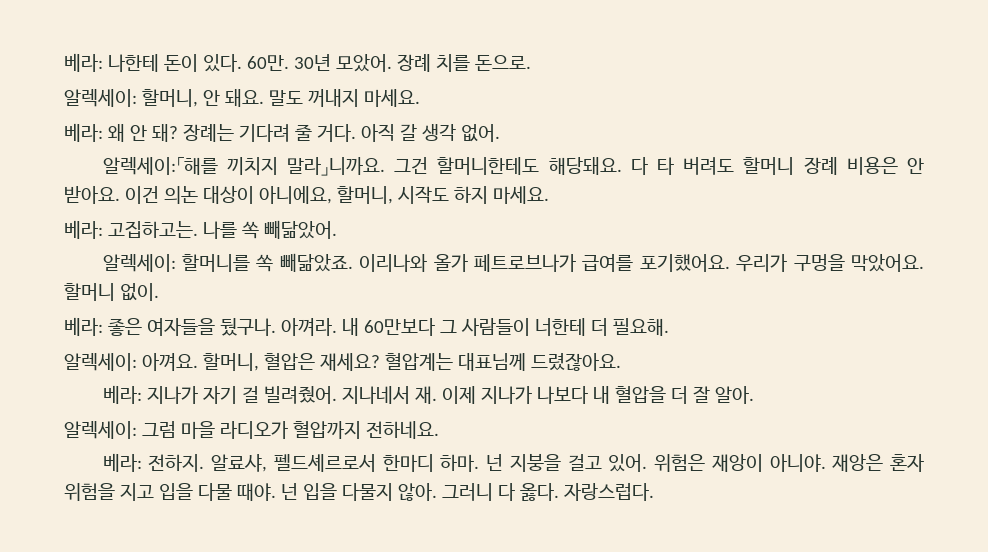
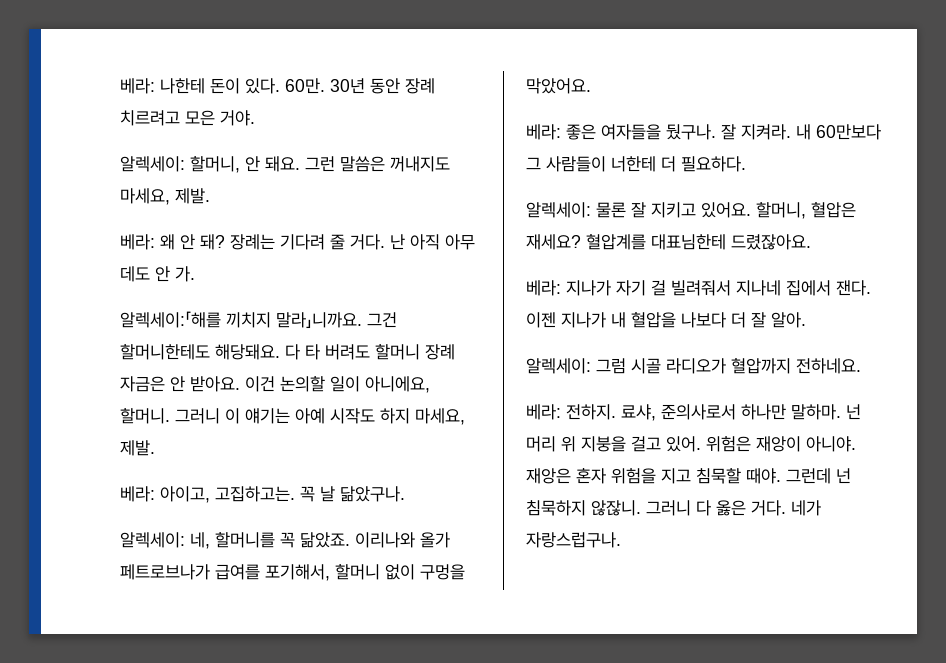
[335,54,531,72] 모았어. 장례 치를 돈으로. -> [370,78,435,94] [120,110,255,126] 동안 장례 치르려고 모은 거야.
[268,89,420,107] 말도 꺼내지 마세요. -> [305,156,450,172] [120,188,210,205] 그런 말씀은 꺼내지도 마세요, 제발.
[360,124,500,142] 아직 갈 생각 없어. -> [390,234,475,250] [120,266,195,282] 난 아직 아무 데도 안 가.
[846,157,898,175] 비용은 -> [120,376,165,392] 자금은
[163,186,549,204] [64,220,337,239] [102,253,353,272] 의논 대상이 아니에요, 할머니, 시작도 하지 마세요. // 베라: 고집하고는. 나를 쏙 빼닮았어. // 알렉세이: 할머니를 쏙 빼닮았죠. -> [280,376,430,393] [120,408,465,425] [120,440,155,456] [120,486,405,503] [120,532,350,549] 논의할 일이 아니에요, 할머니. 그러니 이 얘기는 아예 시작도 하지 마세요, 제발. // 베라: 아이고, 고집하고는. 꼭 날 닮았구나. // 알렉세이: 네, 할머니를 꼭 닮았죠.
[639,254,788,272] 포기했어요. 우리가 -> [265,564,415,581] 포기해서, 할머니 없이
[64,283,159,301] 할머니 없이. -> (591, 86) none
[280,318,337,336] 아껴라. -> [721,124,791,140] 잘 지켜라.
[612,318,669,336] [64,353,198,371] 필요해. // 알렉세이: 아껴요. -> [681,156,746,172] [526,202,751,218] 필요하다. // 알렉세이: 물론 잘 지키고 있어요.
[384,353,526,371] 혈압계는 대표님께 -> [586,234,726,250] 혈압계를 대표님한테
[263,386,588,404] 빌려줬어. 지나네서 재. 이제 지나가 나보다 -> [671,280,871,296] [526,312,606,328] 빌려줘서 지나네 집에서 잰다. 이젠 지나가
(666, 394) none -> [681,312,726,328] 나보다
[180,421,215,439] 마을 -> [631,358,661,374] 시골
[211,454,504,472] 알료샤, 펠드셰르로서 한마디 하마. 넌 -> [621,404,861,421] [526,436,576,452] 료샤, 준의사로서 하나만 말하마. 넌 머리 위
[158,483,654,501] 입을 다물 때야. 넌 입을 다물지 않아. 그러니 다 옳다. 자랑스럽다. -> [696,468,851,484] [526,500,821,516] [526,532,621,548] 침묵할 때야. 그런데 넌 침묵하지 않잖니. 그러니 다 옳은 거다. 네가 자랑스럽구나.

